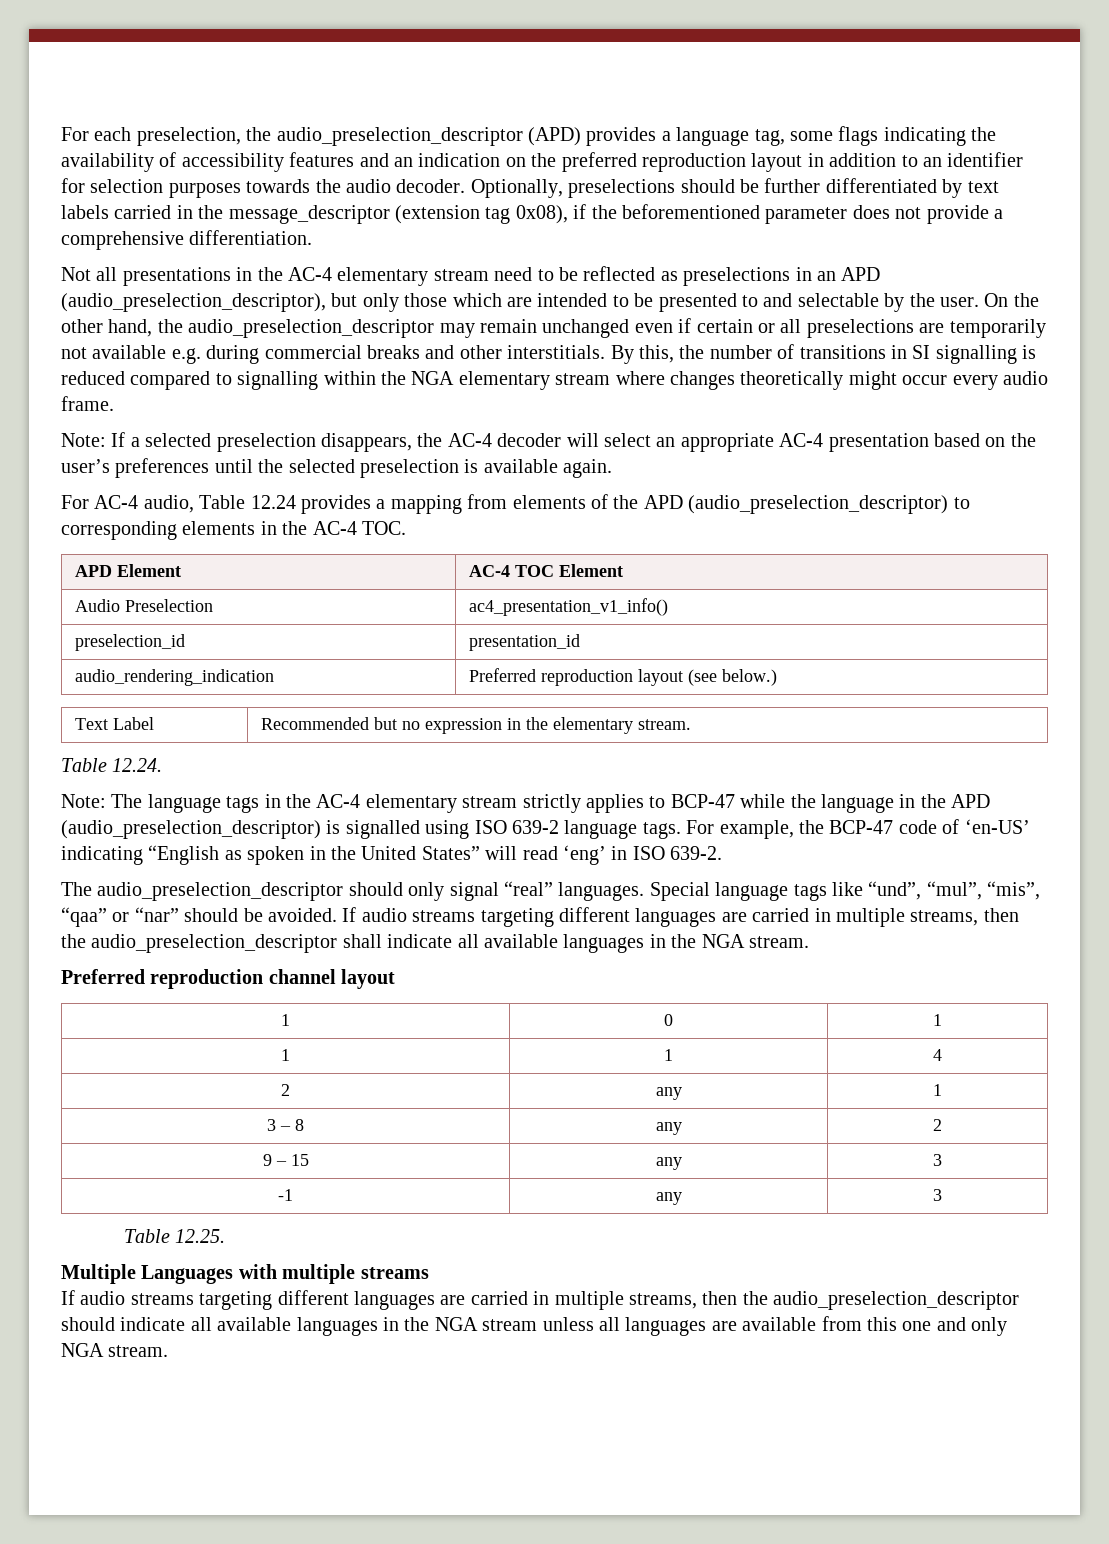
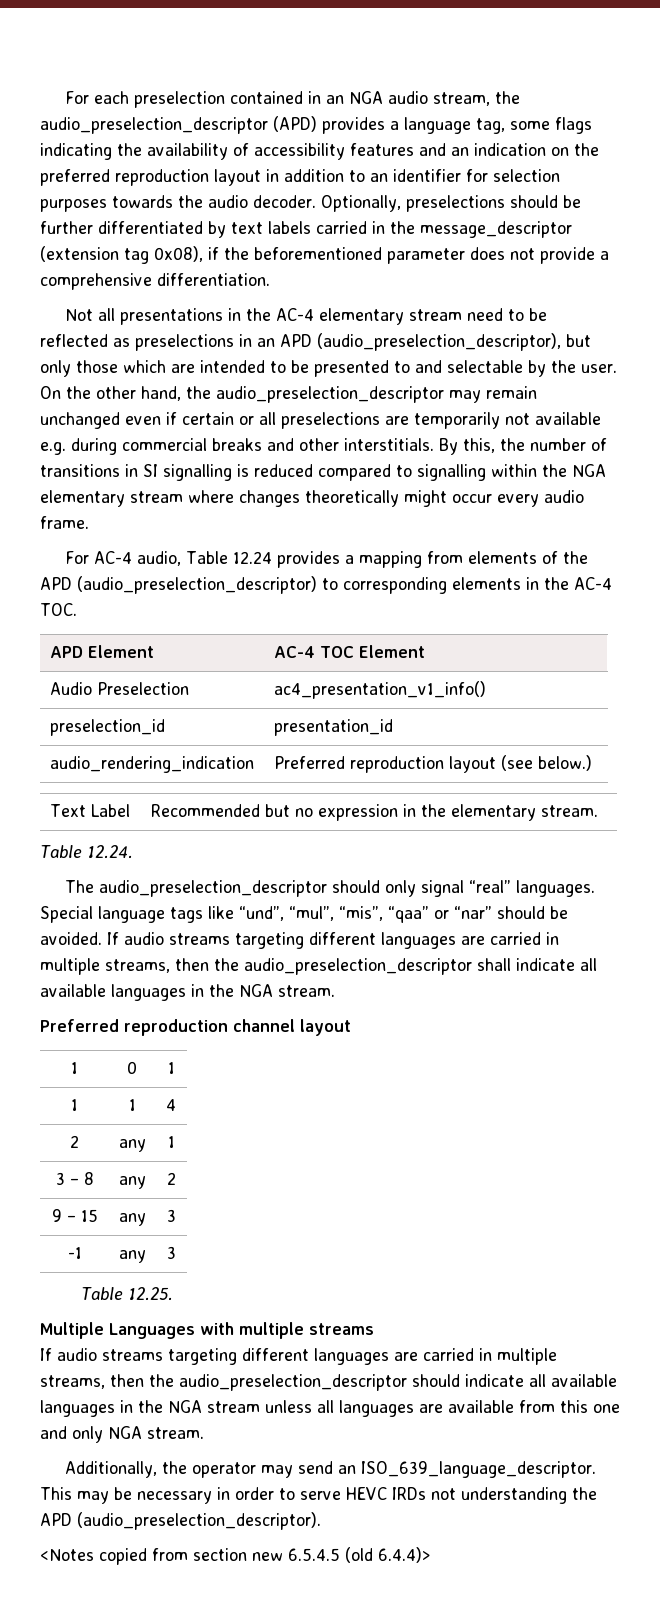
[136,127,241,146] preselection, -> [134,91,491,108] preselection contained in an NGA audio stream,
[61,432,1036,452] [61,458,613,478] // Note: If a selected preselection disappears, the AC-4 decoder will select an appropriate AC-4 presentation based on the user’s preferences until the selected preselection is available again. -> (89, 522) none
[61,794,991,813] [61,819,1030,839] [61,845,723,865] // Note: The language tags in the AC-4 elementary stream strictly applies to BCP-47 while the language in the APD (audio_preselection_descriptor) is signalled using ISO 639-2 language tags. For example, the BCP-47 code of ‘en-US’ indicating “English as spoken in the United States” will read ‘eng’ in ISO 639-2. -> (133, 852) none
(169, 1351) none -> [65,1461,597,1478] [40,1487,597,1504] [40,1512,321,1530] [40,1547,430,1565] // Additionally, the operator may send an ISO_639_language_descriptor. This may be necessary in order to serve HEVC IRDs not understanding the APD (audio_preselection_descriptor). // <Notes copied from section new 6.5.4.5 (old 6.4.4)>

